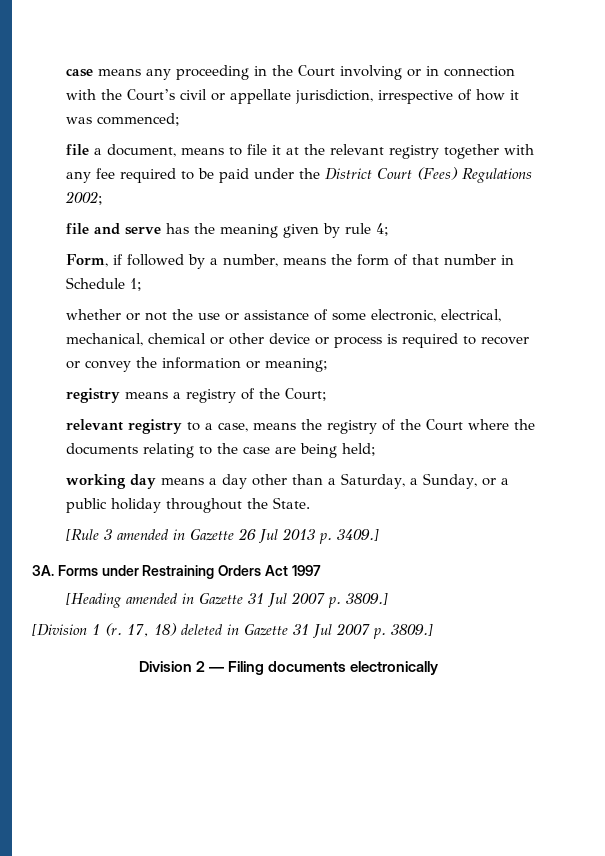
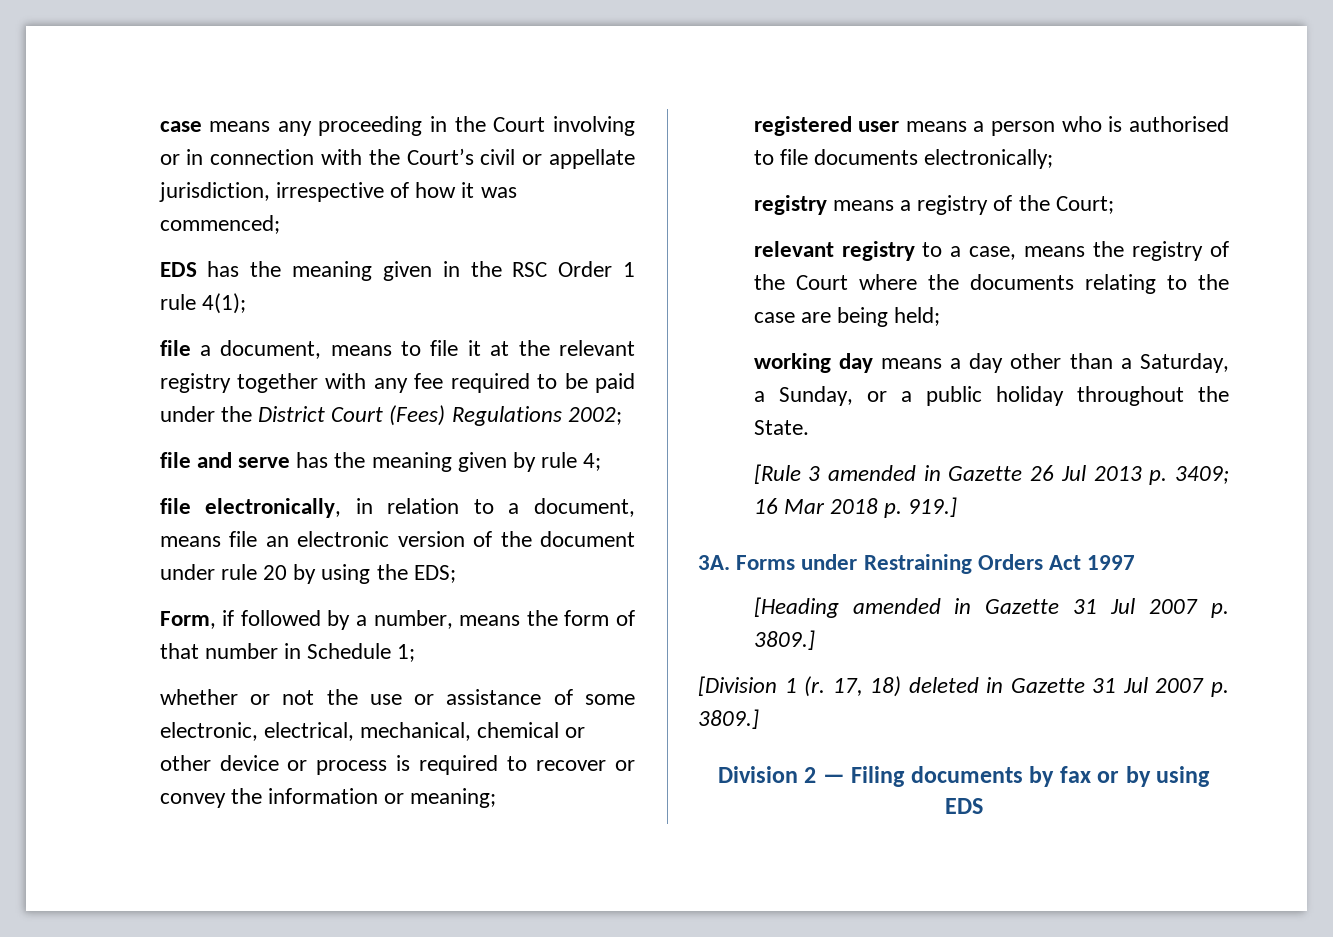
(181, 119) none -> [159,261,636,281] [159,293,246,314] // EDS has the meaning given in the RSC Order 1 rule 4(1);
(390, 229) none -> [159,498,635,518] [159,531,635,547] [159,564,456,584] // file electronically, in relation to a document, means file an electronic version of the document under rule 20 by using the EDS;
(329, 365) none -> [753,116,1229,136] [753,149,1054,169] // registered user means a person who is authorised to file documents electronically;
[337,529,380,541] 3409.] -> [1175,466,1229,484] [753,497,958,518] 3409; 16 Mar 2018 p. 919.]
[350,661,439,675] electronically -> [1029,766,1211,787] [944,798,983,814] by fax or by using EDS

